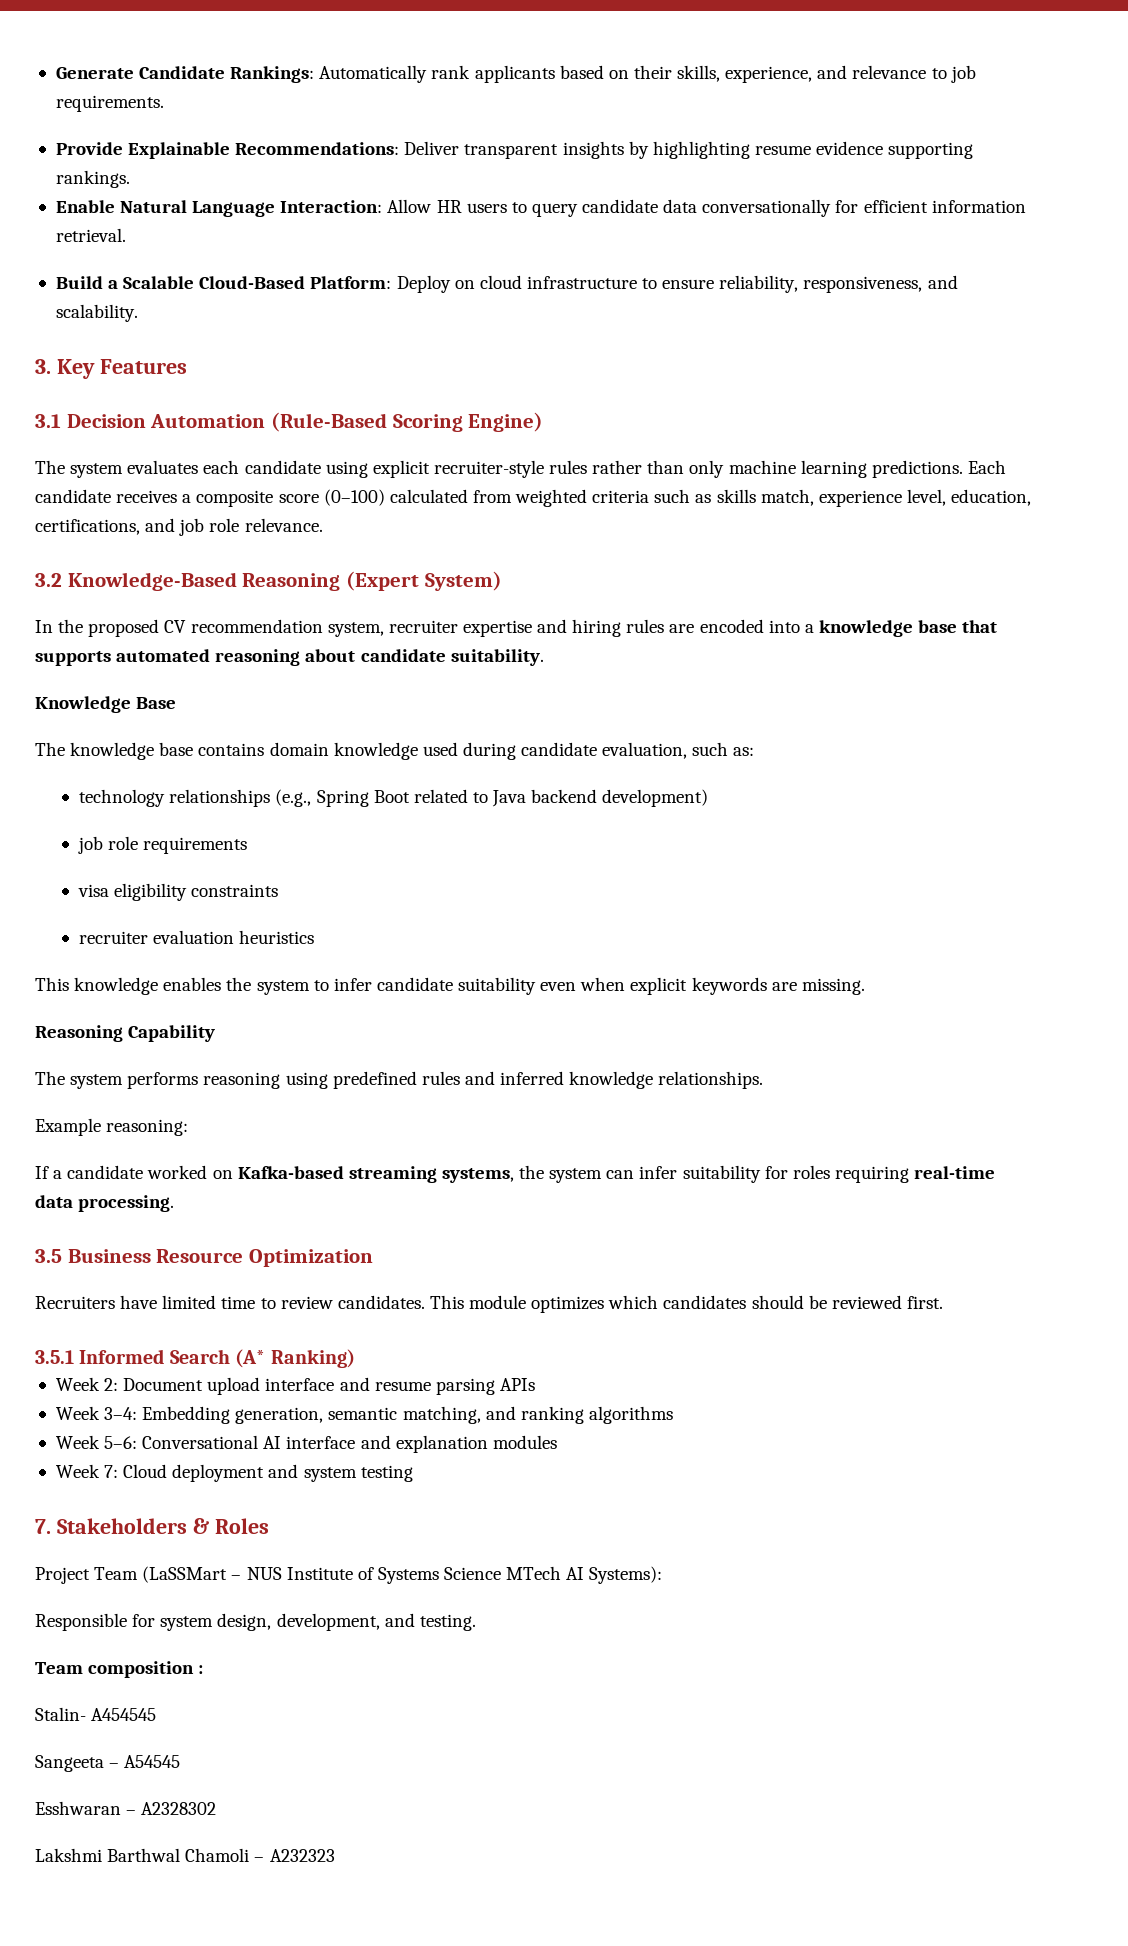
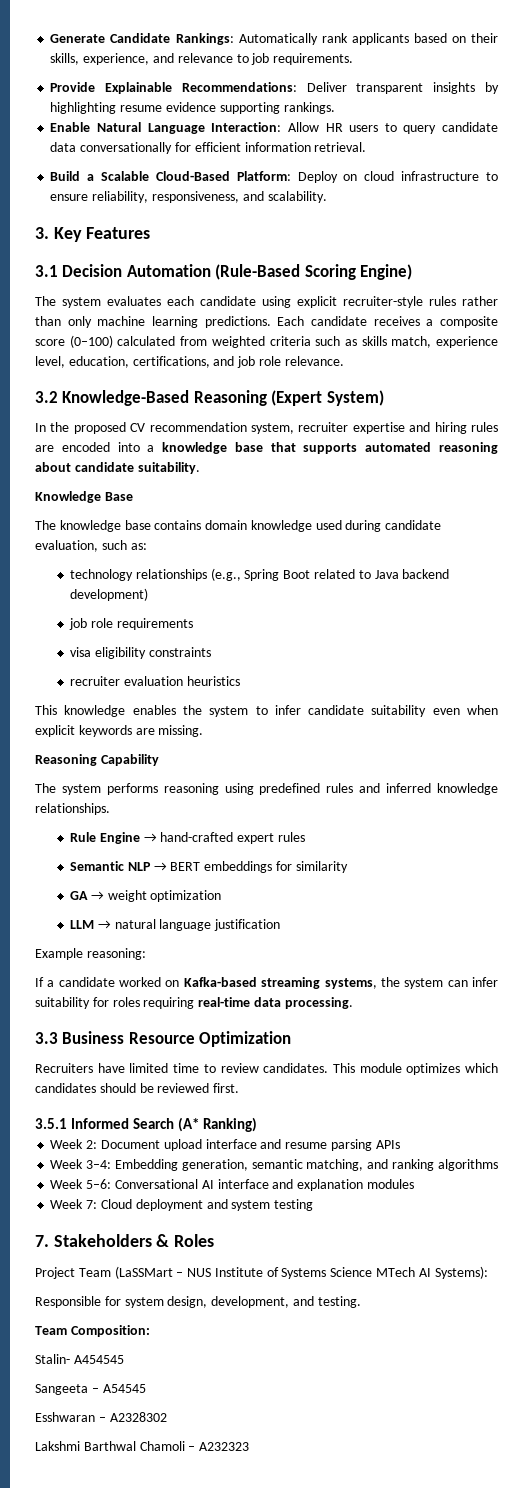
(764, 1080) none -> [70,832,306,844] [70,861,348,873] [70,890,222,902] [70,919,281,931] // Rule Engine → hand-crafted expert rules // Semantic NLP → BERT embeddings for similarity // GA → weight optimization // LLM → natural language justification
[35,1249,62,1263] 3.5 -> [35,1032,58,1044] 3.3
[88,1661,204,1678] composition : -> [70,1325,150,1337] Composition:

